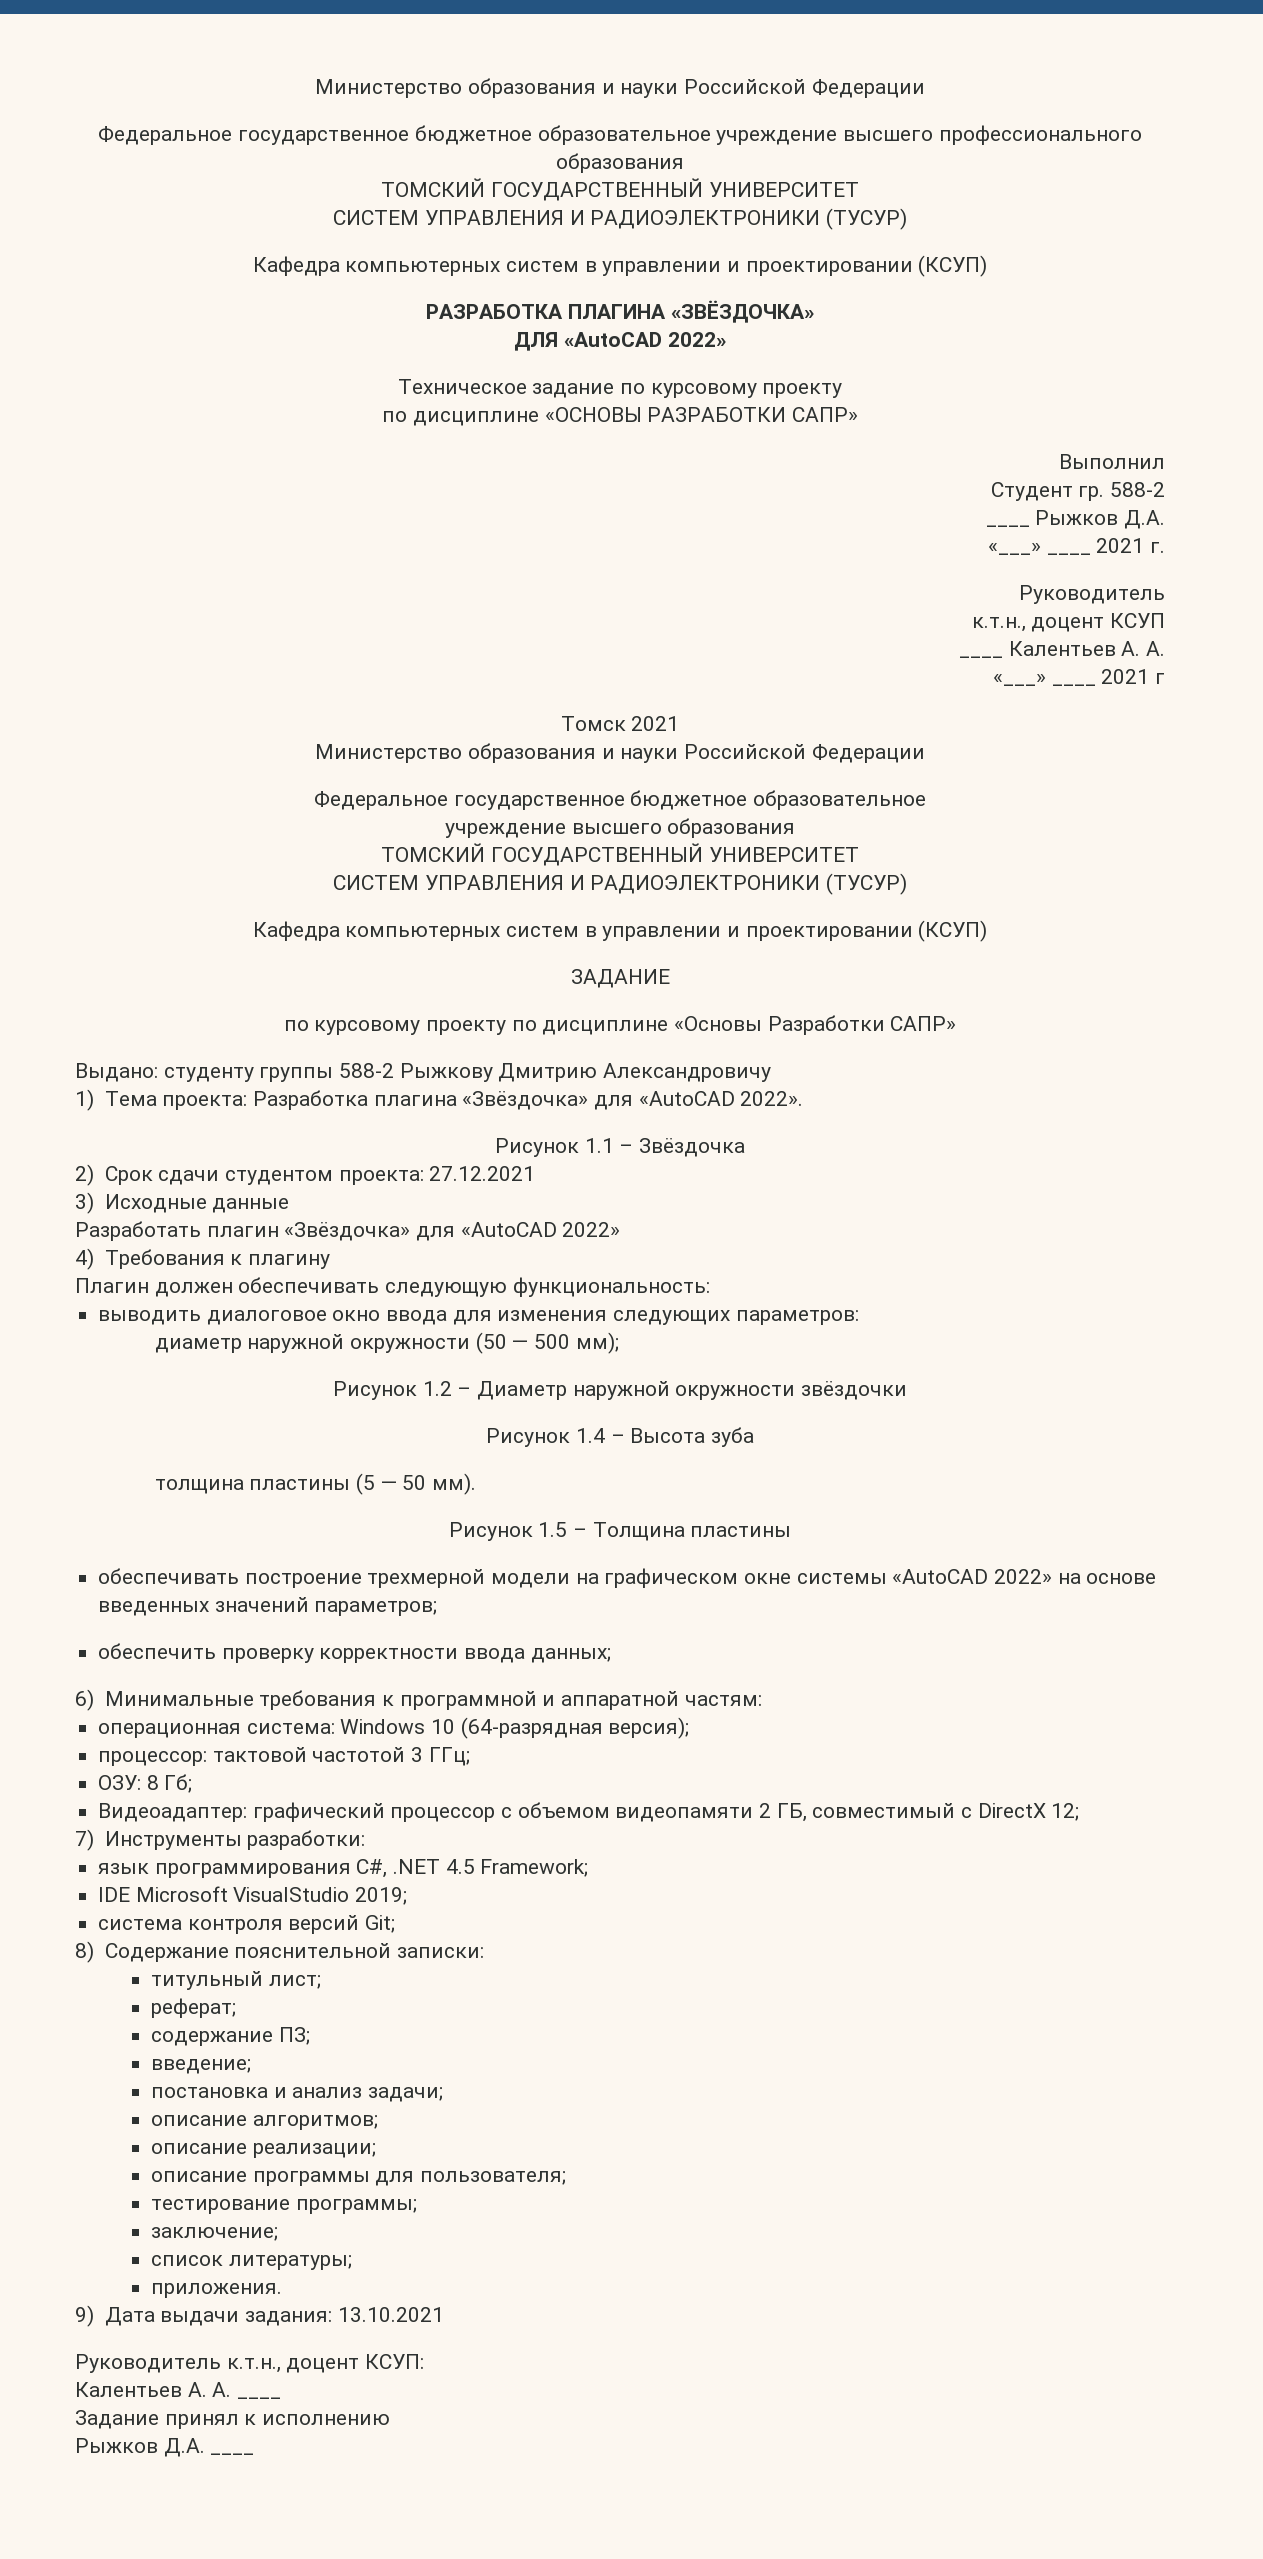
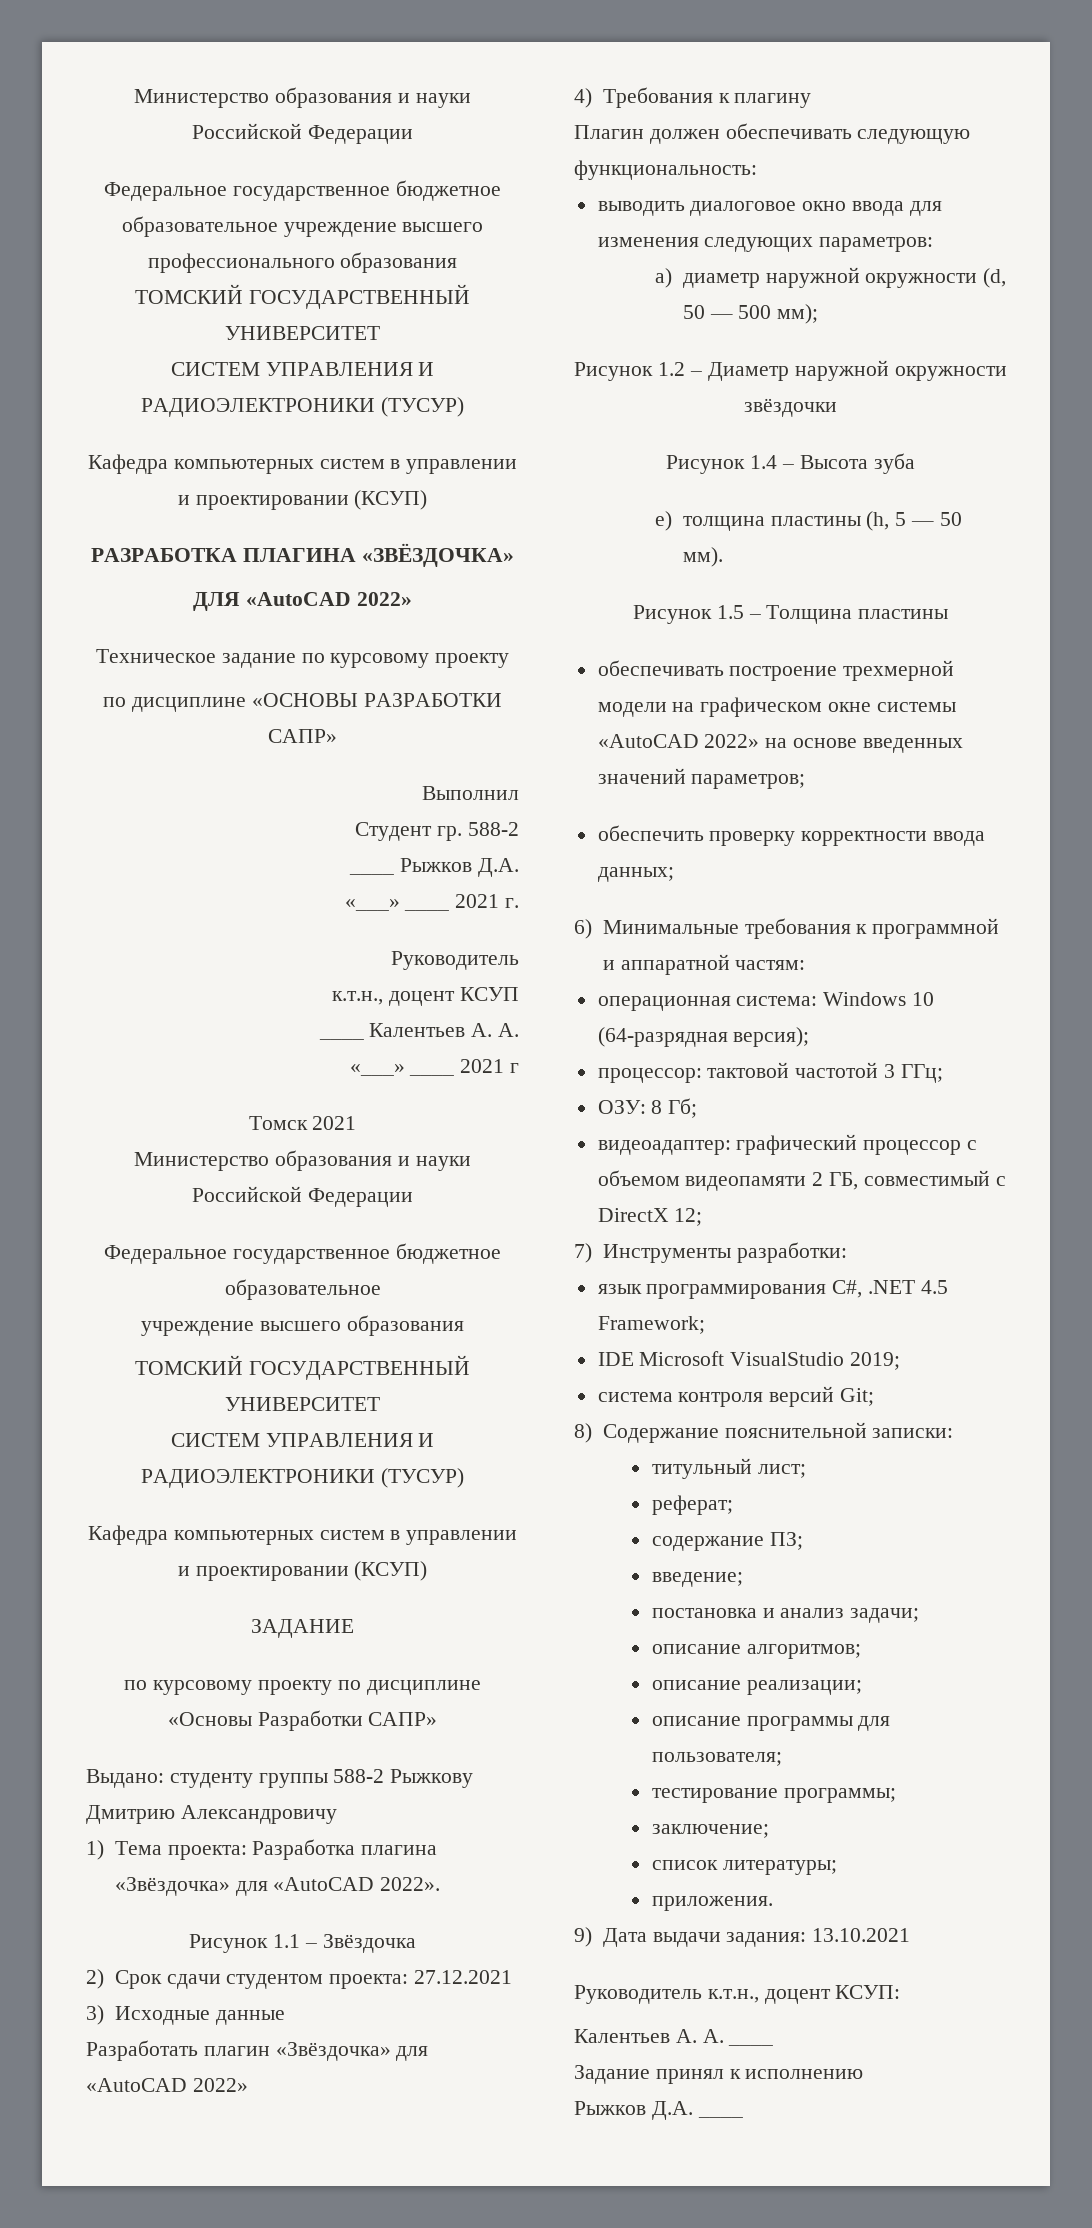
(859, 1317) none -> [655,268,673,288] a)
[475,1332,507,1354] (50 -> [983,268,1007,288] [682,305,705,319] (d, 50
(754, 1437) none -> [655,511,673,531] e)
[355,1473,375,1495] (5 -> [866,511,907,531] (h, 5
[98,1803,248,1822] Видеоадаптер: -> [597,1140,731,1155] видеоадаптер:

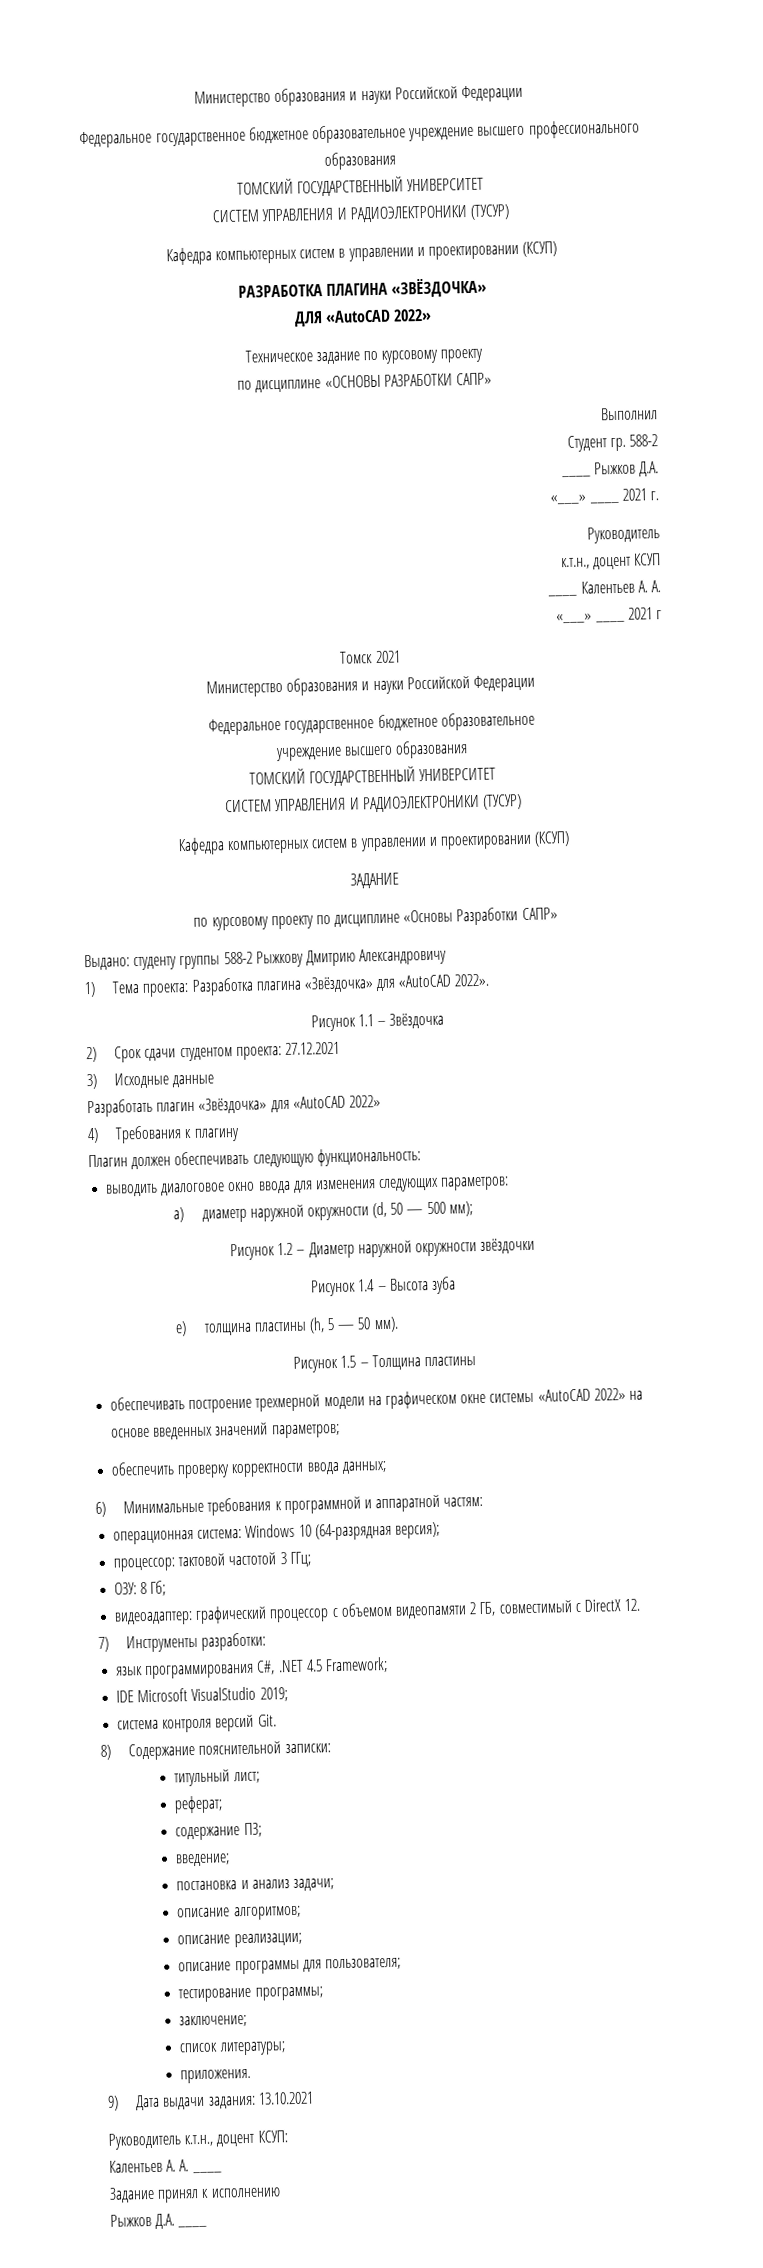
[674,1208,703,1226] 12; -> [624,1598,641,1612] 12.
[840,1388,875,1406] Git; -> [257,1714,277,1727] Git.

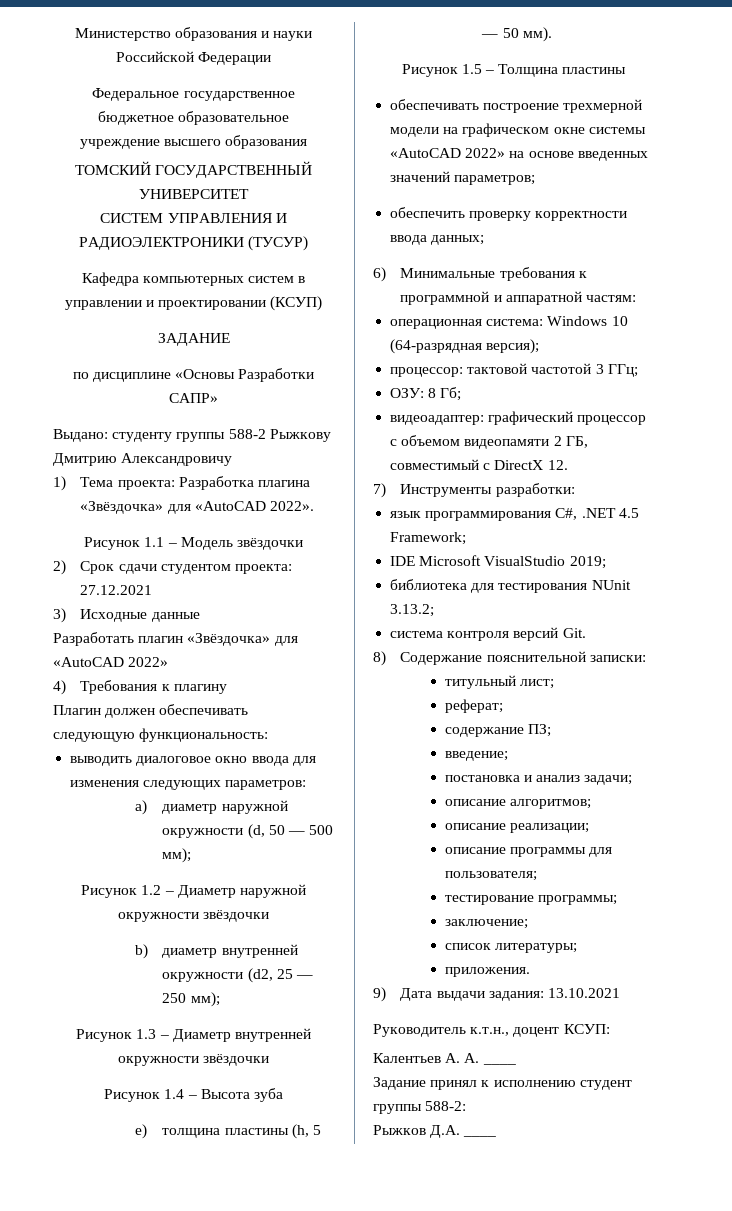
[194,84,523,108] [79,119,640,149] [323,151,396,170] [236,176,485,197] [212,204,510,223] [165,241,558,266] [237,277,488,298] [293,308,433,327] [244,348,484,365] [237,372,492,393] [600,407,658,421] [566,434,658,453] [560,461,659,478] [550,488,659,505] [587,526,660,544] [560,553,661,570] [547,580,661,597] [556,607,662,624] [339,650,401,664] [206,674,535,698] Министерство образования и науки Российской Федерации // Федеральное государственное бюджетное образовательное учреждение высшего профессионального образования // ТОМСКИЙ ГОСУДАРСТВЕННЫЙ УНИВЕРСИТЕТ // СИСТЕМ УПРАВЛЕНИЯ И РАДИОЭЛЕКТРОНИКИ (ТУСУР) // Кафедра компьютерных систем в управлении и проектировании (КСУП) // РАЗРАБОТКА ПЛАГИНА «ЗВЁЗДОЧКА» // ДЛЯ «AutoCAD 2022» // Техническое задание по курсовому проекту // по дисциплине «ОСНОВЫ РАЗРАБОТКИ САПР» // Выполнил // Студент гр. 588-2 // ____ Рыжков Д.А. // «___» ____ 2021 г. // Руководитель // к.т.н., доцент КСУП // ____ Калентьев А. А. // «___» ____ 2021 г // Томск 2021 // Министерство образования и науки Российской Федерации -> [74,27,313,41] [115,51,272,65] Министерство образования и науки Российской Федерации
[211,915,331,931] курсовому проекту по -> (89, 375) none
[389,1012,445,1029] Звёздочка -> [180,537,303,550] Модель звёздочки
(536, 1245) none -> [135,944,298,959] [162,968,314,983] [162,992,220,1007] [76,1028,311,1042] [117,1054,270,1066] // b) диаметр внутренней окружности (d2, 25 — 250 мм); // Рисунок 1.3 – Диаметр внутренней окружности звёздочки
(288, 1694) none -> [390,579,631,593] [390,604,435,617] // библиотека для тестирования NUnit 3.13.2;
(281, 2192) none -> [579,1080,632,1090] [373,1101,467,1114] студент группы 588-2:

